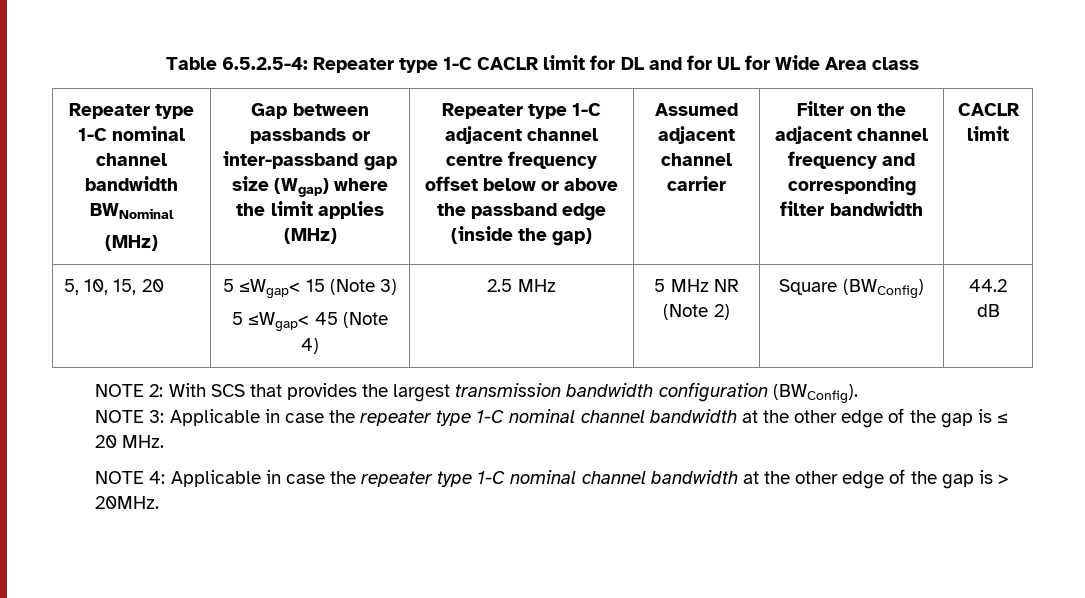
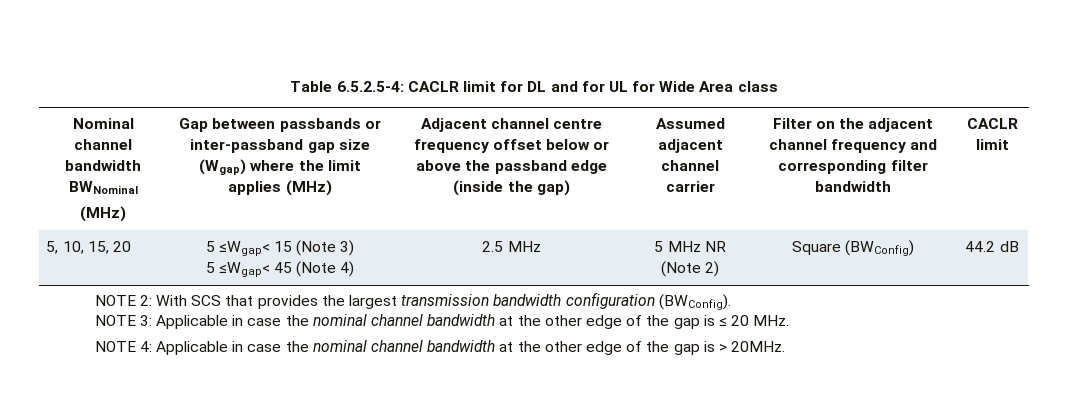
[312,57,473,73] Repeater type 1-C -> (404, 86) none
[68,103,195,119] [77,126,186,141] Repeater type 1-C nominal -> [72,118,134,129] Nominal
[441,103,602,119] [444,126,522,144] Repeater type 1-C adjacent -> [420,118,487,132] Adjacent
[360,410,505,426] repeater type 1-C -> (309, 320) none
[361,471,506,487] repeater type 1-C -> (309, 346) none

